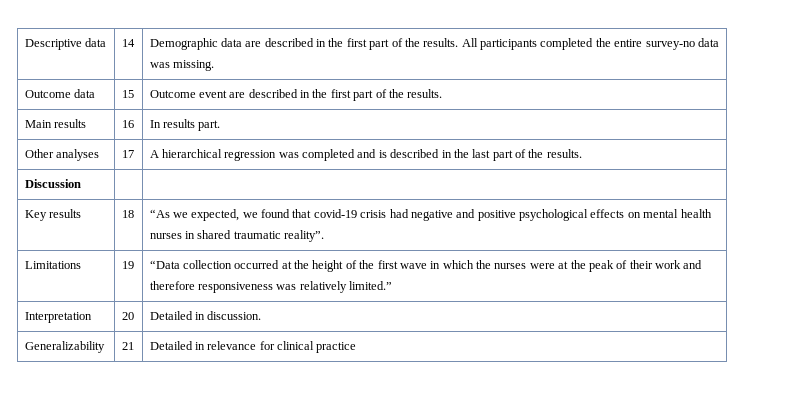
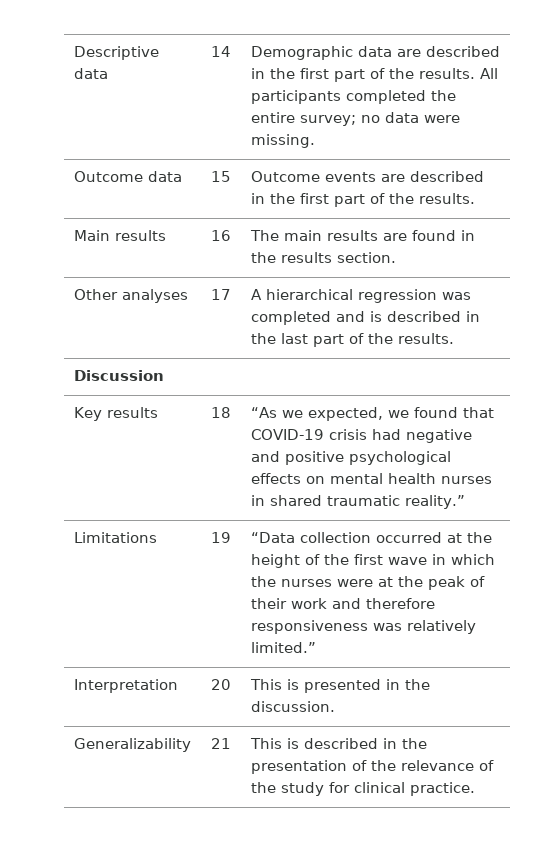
[645,38,719,50] [149,62,170,68] survey-no data was -> [299,112,460,126] survey; no data were
[198,90,227,98] event -> [324,172,376,182] events
[149,119,221,131] In results part. -> [249,230,475,241] [250,252,396,263] The main results are found in the results section.
[313,209,357,218] covid-19 -> [250,429,324,440] COVID-19
[284,230,325,242] reality”. -> [404,495,465,509] reality.”
[149,311,262,320] [24,341,105,353] [121,342,134,350] [149,341,257,350] Detailed in discussion. // Generalizability | 21 | Detailed in relevance -> [249,679,430,693] [250,701,335,712] [73,738,191,752] [210,738,231,749] [249,738,427,749] [250,760,494,774] [250,782,324,796] This is presented in the discussion. // Generalizability | 21 | This is described in the presentation of the relevance of the study
[316,342,357,353] practice -> [409,782,475,796] practice.

